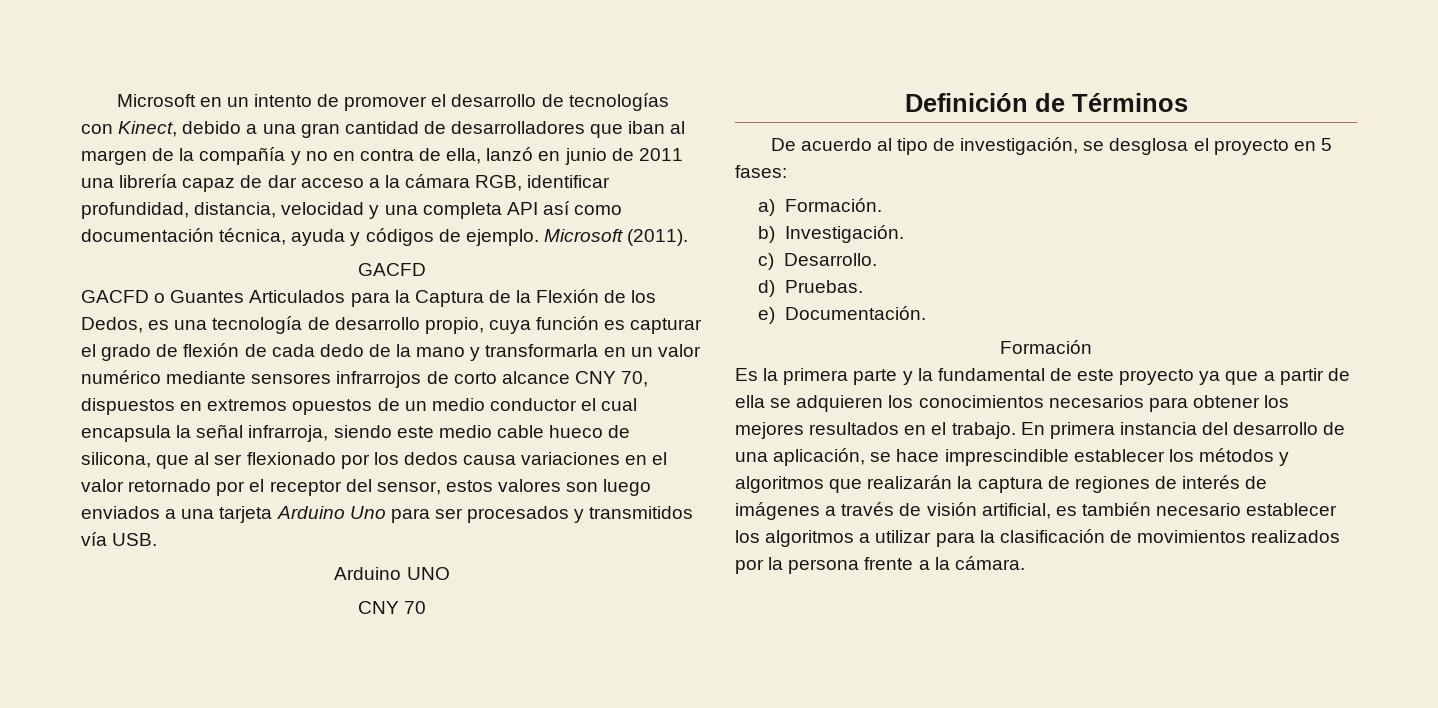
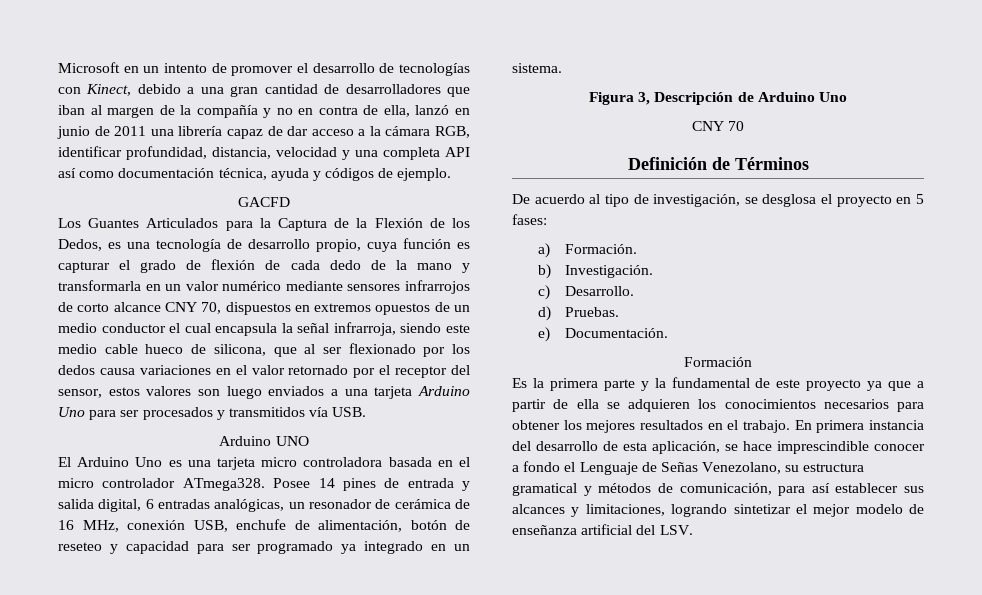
[543,229,689,246] Microsoft (2011). -> (452, 174) none
[81,290,166,303] GACFD o -> [58,218,81,228] Los
(450, 573) none -> [58,457,470,470] [58,478,470,491] [58,499,470,512] [58,519,470,532] [58,541,471,554] [512,63,562,73] [589,92,847,105] // El Arduino Uno es una tarjeta micro controladora basada en el micro controlador ATmega328. Posee 14 pines de entrada y salida digital, 6 entradas analógicas, un resonador de cerámica de 16 MHz, conexión USB, enchufe de alimentación, botón de reseteo y capacidad para ser programado ya integrado en un sistema. // Figura 3, Descripción de Arduino Uno
[735,452,768,462] una -> [623,442,647,451] esta
[1073,448,1290,466] [735,475,1268,493] [735,502,1338,520] [735,529,1341,547] [735,556,1025,574] establecer los métodos y algoritmos que realizarán la captura de regiones de interés de imágenes a través de visión artificial, es también necesario establecer los algoritmos a utilizar para la clasificación de movimientos realizados por la persona frente a la cámara. -> [874,444,925,451] [512,461,865,475] [512,483,924,496] [512,504,924,517] [512,524,693,535] conocer a fondo el Lenguaje de Señas Venezolano, su estructura gramatical y métodos de comunicación, para así establecer sus alcances y limitaciones, logrando sintetizar el mejor modelo de enseñanza artificial del LSV.

